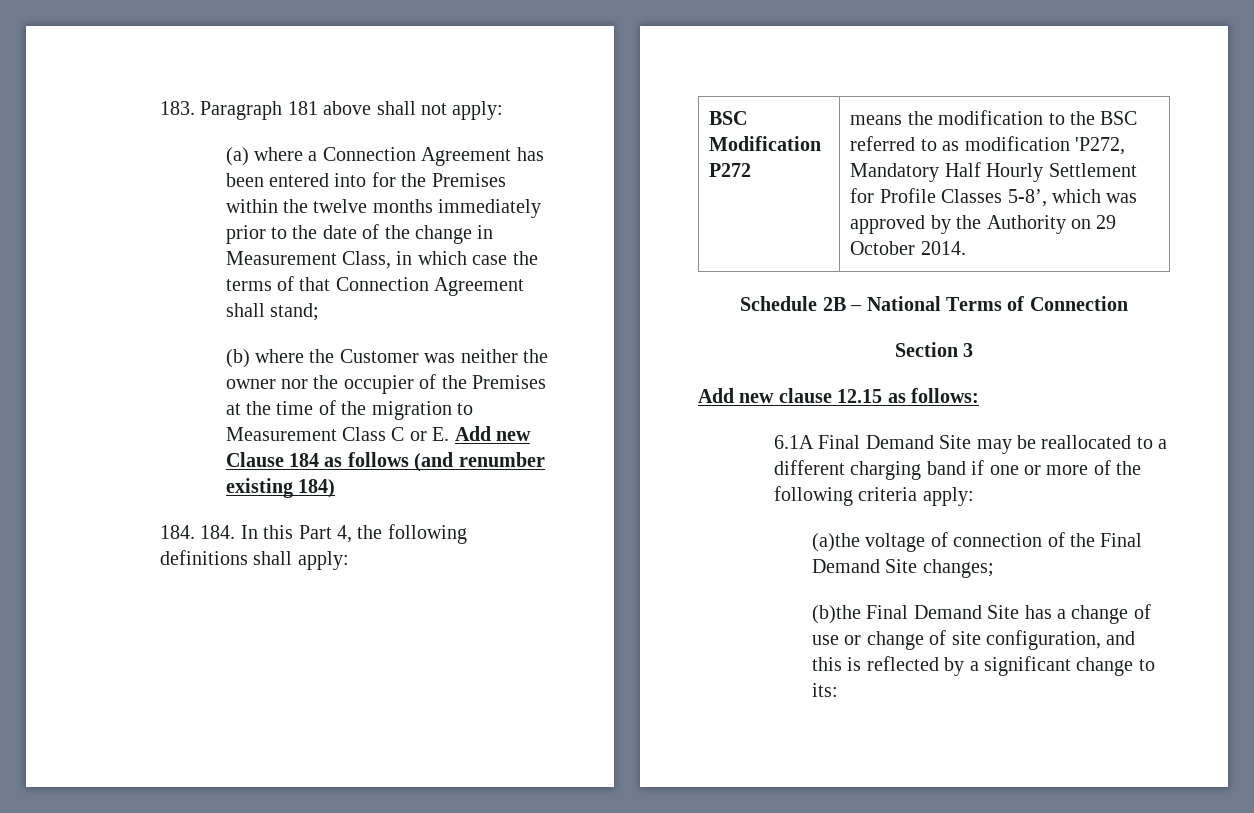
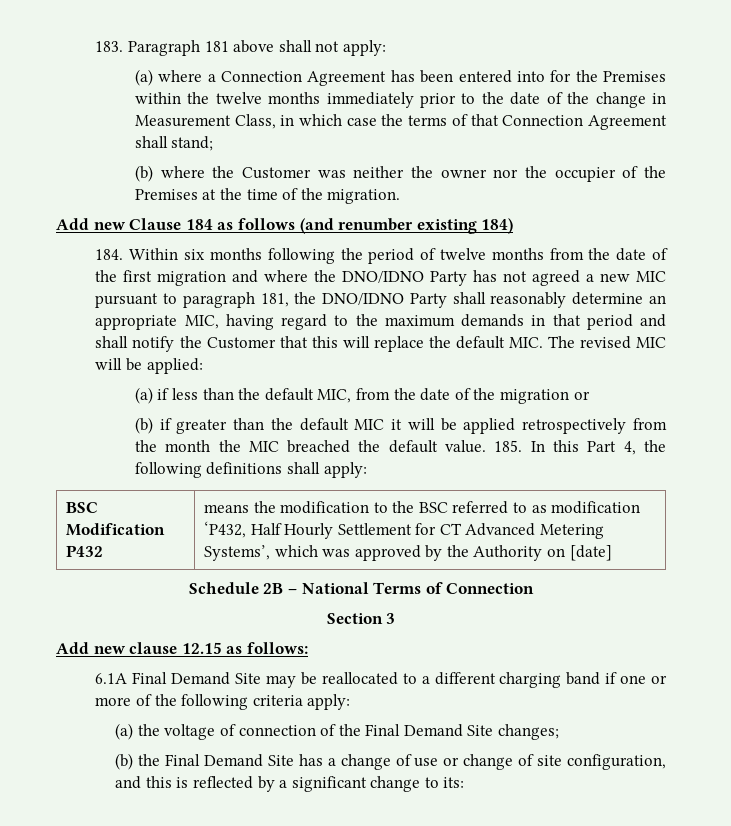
[371,401,473,420] [225,427,450,441] migration to Measurement Class C or E. -> [327,189,401,204] migration. //
[200,525,236,539] 184. -> [129,248,668,264] [95,270,666,286] [95,292,666,308] [95,314,666,330] [95,336,666,352] [95,358,203,374] [134,387,590,404] [134,417,668,434] [134,440,523,453] Within six months following the period of twelve months from the date of the first migration and where the DNO/IDNO Party has not agreed a new MIC pursuant to paragraph 181, the DNO/IDNO Party shall reasonably determine an appropriate MIC, having regard to the maximum demands in that period and shall notify the Customer that this will replace the default MIC. The revised MIC will be applied: // (a) if less than the default MIC, from the date of the migration or // (b) if greater than the default MIC it will be applied retrospectively from the month the MIC breached the default value. 185.
[709,163,752,177] P272 -> [65,545,103,557] P432
[1074,137,1125,155] [850,163,940,182] 'P272, Mandatory -> [203,521,246,538] ‘P432,
[879,188,1047,207] Profile Classes 5-8’, -> [439,523,605,539] [203,545,270,561] CT Advanced Metering Systems’,
[1096,215,1117,229] [850,241,966,255] 29 October 2014. -> [569,545,612,561] [date]
[812,533,861,552] (a)the -> [115,723,160,740] (a) the
[812,605,862,624] (b)the -> [115,753,161,770] (b) the

